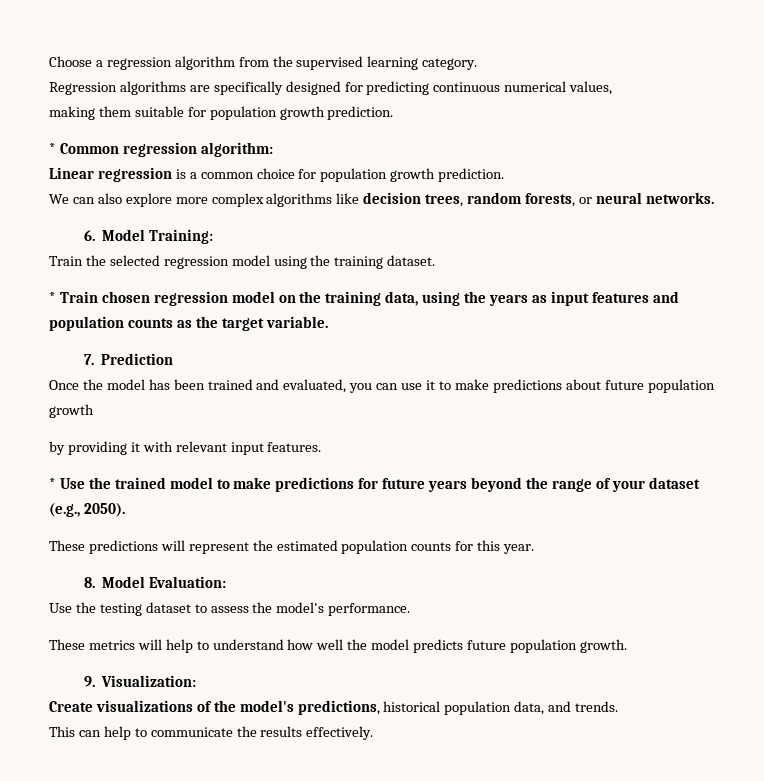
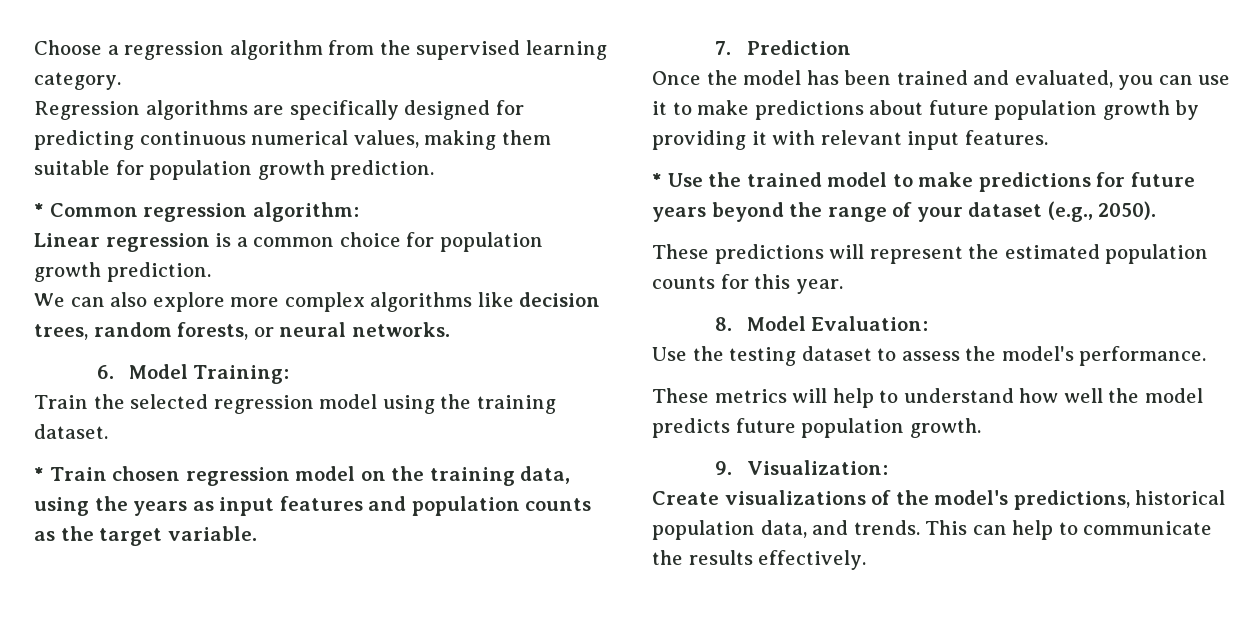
(613, 88) // -> (419, 139) none
(94, 411) // -> (1170, 110) none
(619, 706) // -> (920, 527) none

